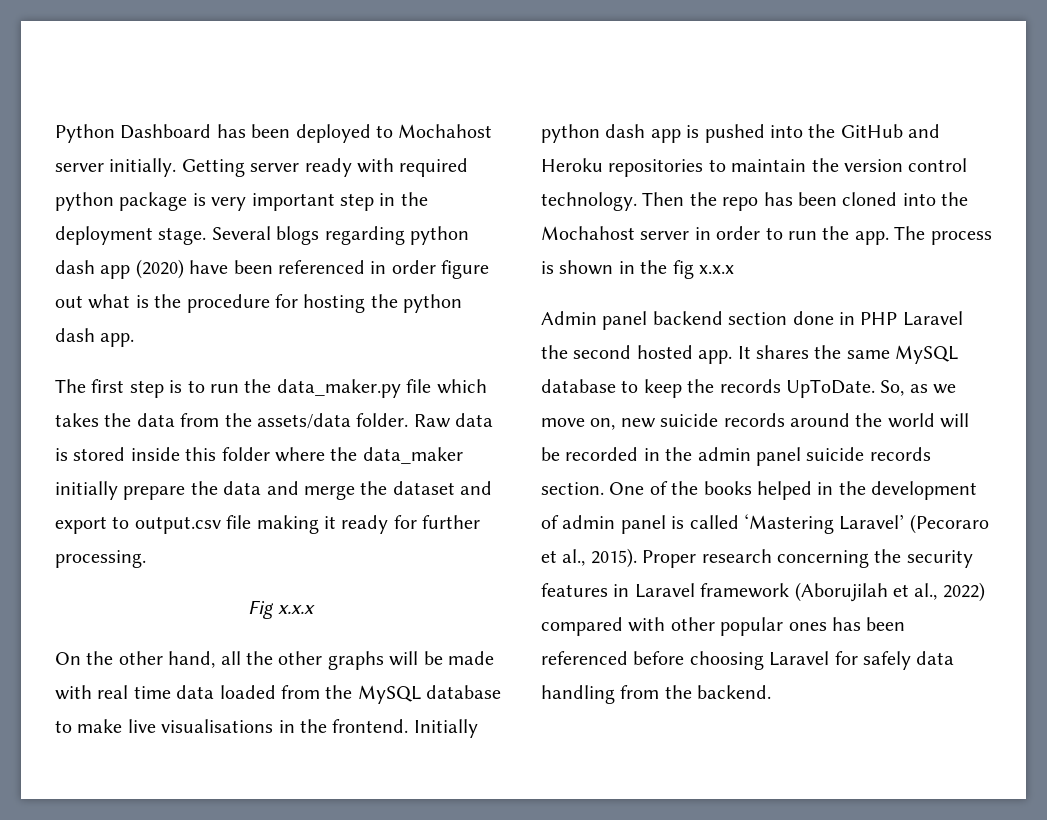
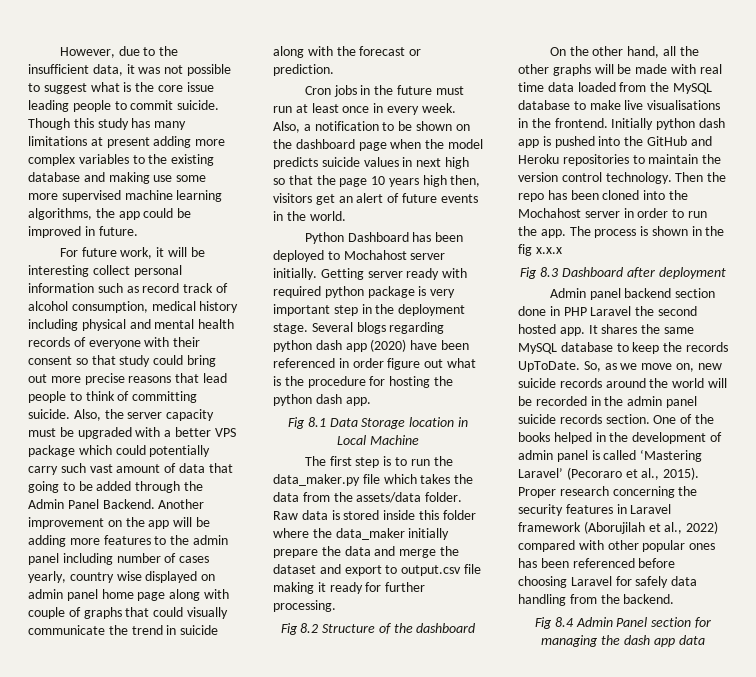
(55, 133) none -> [59,46,179,58] [28,64,231,76] [28,82,214,94] [28,100,220,112] [28,118,187,130] [28,136,226,148] [28,154,215,166] [28,172,207,184] [28,190,223,202] [28,208,192,220] [28,226,138,238] [59,247,205,259] [28,265,182,277] [28,283,228,293] [28,301,239,313] [28,319,235,331] [28,337,201,349] [28,355,216,367] [28,373,227,385] [28,391,198,403] [28,409,215,421] [28,427,236,439] [28,445,211,457] [28,463,233,475] [28,481,203,493] [28,499,205,509] [28,517,210,529] [28,535,228,547] [28,553,210,565] [28,571,216,583] [28,589,229,601] [28,607,228,619] [28,625,219,635] [273,46,422,58] [273,64,334,76] [304,85,464,97] [273,103,456,115] [273,121,470,133] [273,139,483,151] [273,157,469,169] [273,175,481,187] [273,193,478,205] [273,211,346,221] However, due to the insufficient data, it was not possible to suggest what is the core issue leading people to commit suicide. Though this study has many limitations at present adding more complex variables to the existing database and making use some more supervised machine learning algorithms, the app could be improved in future. // For future work, it will be interesting collect personal information such as record track of alcohol consumption, medical history including physical and mental health records of everyone with their consent so that study could bring out more precise reasons that lead people to think of committing suicide. Also, the server capacity must be upgraded with a better VPS package which could potentially carry such vast amount of data that going to be added through the Admin Panel Backend. Another improvement on the app will be adding more features to the admin panel including number of cases yearly, country wise displayed on admin panel home page along with couple of graphs that could visually communicate the trend in suicide along with the forecast or prediction. // Cron jobs in the future must run at least once in every week. Also, a notification to be shown on the dashboard page when the model predicts suicide values in next high so that the page 10 years high then, visitors get an alert of future events in the world. //
(135, 340) none -> [288,417,468,429] [337,435,419,445] // Fig 8.1 Data Storage location in Local Machine
[277,605,315,614] x.x.x -> [300,623,476,634] 8.2 Structure of the dashboard
(734, 269) none -> [520,267,726,279] // Fig 8.3 Dashboard after deployment
(772, 692) none -> [535,617,711,629] [541,635,705,647] // Fig 8.4 Admin Panel section for managing the dash app data

